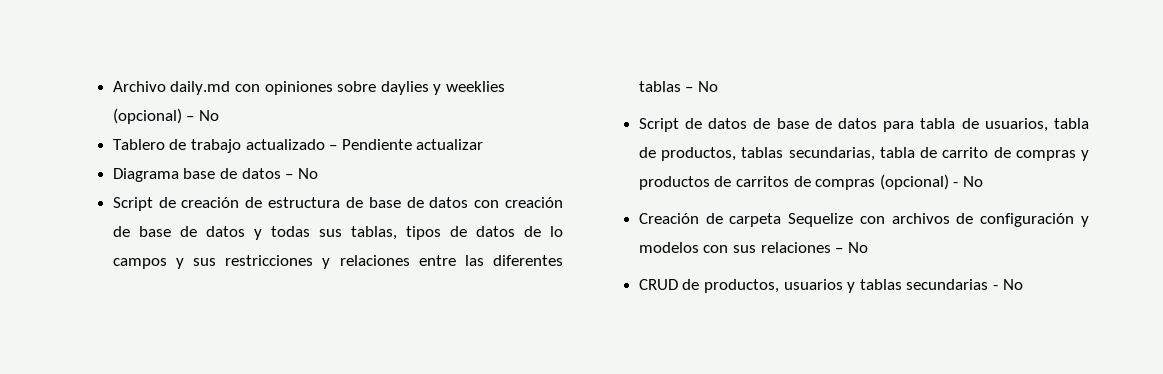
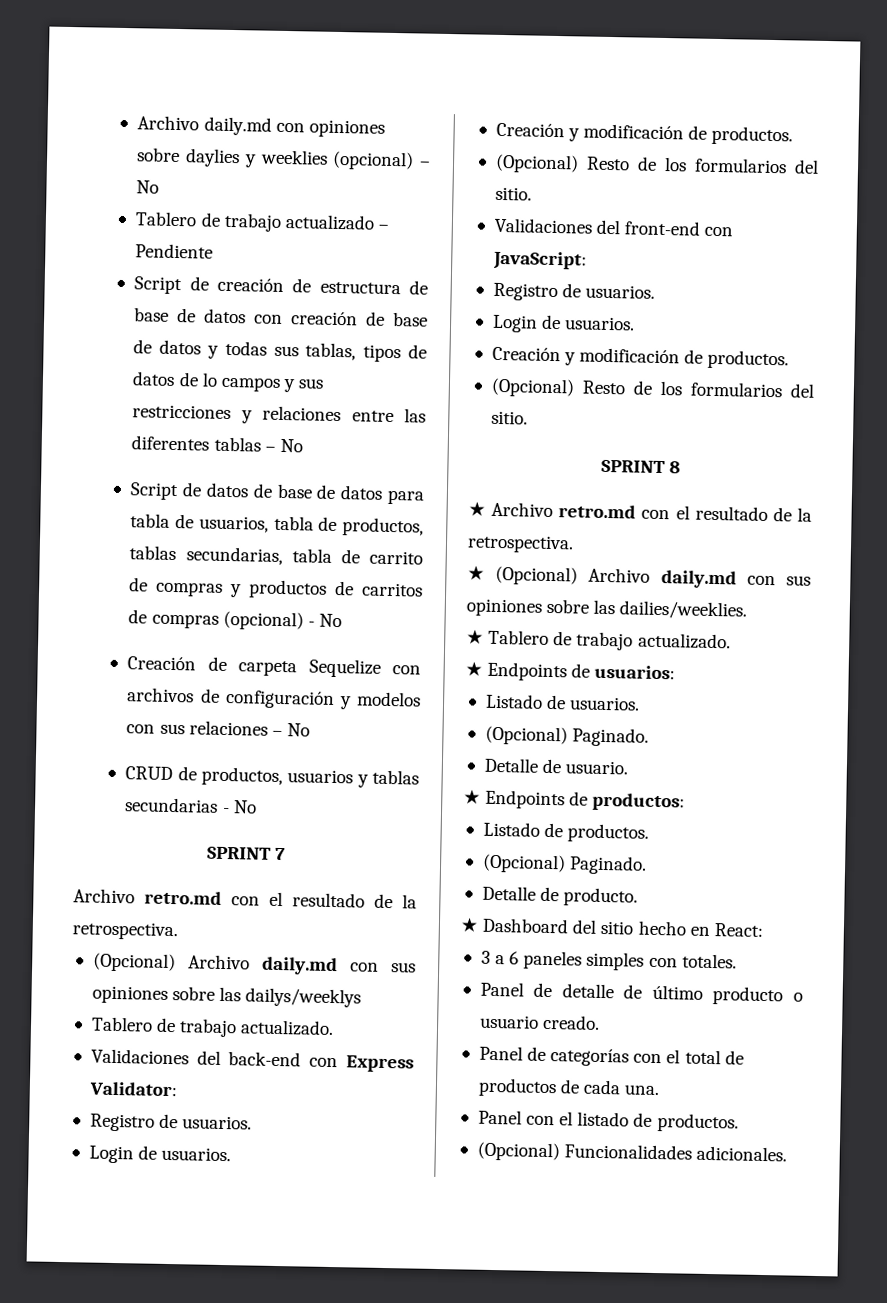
[416,139,484,150] [112,168,318,182] actualizar // Diagrama base de datos – No -> (214, 251) none
(1023, 284) none -> [206,846,287,861] [73,888,417,909] [72,921,178,941] [92,952,417,976] [91,985,362,1008] [90,1016,335,1038] [90,1048,415,1073] [88,1081,177,1097] [89,1113,253,1132] [88,1145,232,1164] [495,122,794,146] [494,153,819,174] [494,186,532,201] [493,217,734,237] [492,250,587,271] [492,282,656,302] [491,314,636,333] [491,346,790,370] [490,377,815,398] [490,410,528,425] [600,459,682,474] [468,501,812,522] [467,534,574,554] [467,565,811,589] [466,598,748,620] [466,629,731,651] [465,661,676,682] [484,693,641,711] [484,725,650,747] [483,757,629,775] [463,789,686,812] [482,821,650,843] [481,853,648,875] [481,885,639,907] [460,917,764,937] [480,950,737,971] [479,981,803,1006] [479,1014,601,1030] [478,1045,744,1067] [477,1077,661,1098] [477,1109,739,1133] [476,1141,788,1162] // SPRINT 7 // Archivo retro.md con el resultado de la retrospectiva. // (Opcional) Archivo daily.md con sus opiniones sobre las dailys/weeklys // Tablero de trabajo actualizado. // Validaciones del back-end con Express Validator: // Registro de usuarios. // Login de usuarios. // Creación y modificación de productos. // (Opcional) Resto de los formularios del sitio. // Validaciones del front-end con JavaScript: // Registro de usuarios. // Login de usuarios. // Creación y modificación de productos. // (Opcional) Resto de los formularios del sitio. // SPRINT 8 // ★ Archivo retro.md con el resultado de la retrospectiva. // ★ (Opcional) Archivo daily.md con sus opiniones sobre las dailies/weeklies. // ★ Tablero de trabajo actualizado. // ★ Endpoints de usuarios: // Listado de usuarios. // (Opcional) Paginado. // Detalle de usuario. // ★ Endpoints de productos: // Listado de productos. // (Opcional) Paginado. // Detalle de producto. // ★ Dashboard del sitio hecho en React: // 3 a 6 paneles simples con totales. // Panel de detalle de último producto o usuario creado. // Panel de categorías con el total de productos de cada una. // Panel con el listado de productos. // (Opcional) Funcionalidades adicionales.

